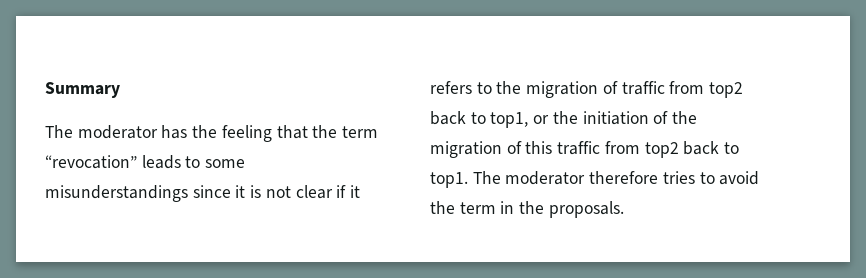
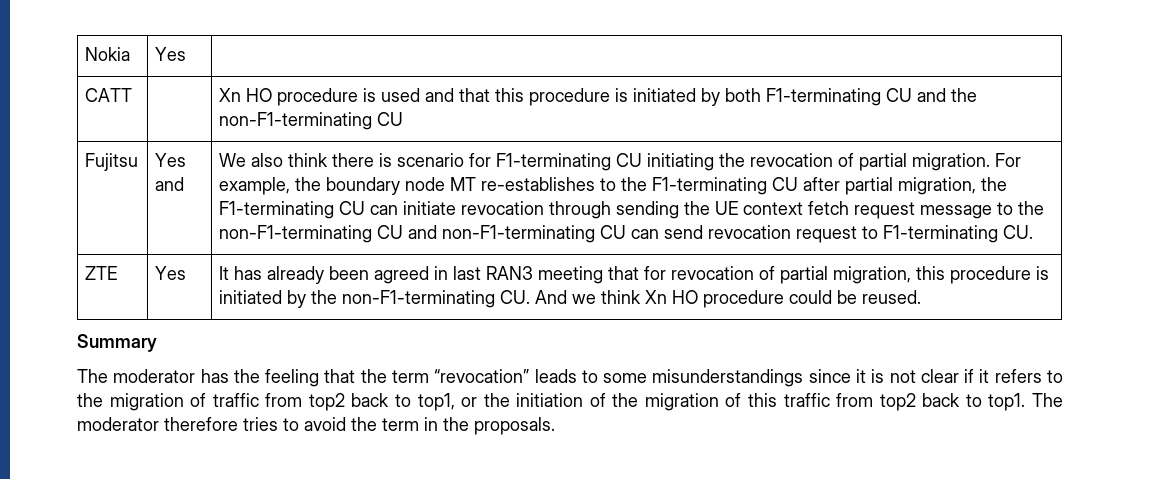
(45, 90) none -> [85,47,131,61] [155,47,187,61] [85,88,133,102] [219,88,978,106] [219,112,404,130] [85,153,139,171] [155,153,187,167] [155,177,185,191] [219,153,1022,171] [219,177,1008,195] [219,201,1045,219] [219,225,1034,243] [85,266,118,280] [155,266,187,280] [219,266,1050,284] [219,290,922,308] Nokia | Yes | // CATT | | Xn HO procedure is used and that this procedure is initiated by both F1-terminating CU and the non-F1-terminating CU // Fujitsu | Yes and | We also think there is scenario for F1-terminating CU initiating the revocation of partial migration. For example, the boundary node MT re-establishes to the F1-terminating CU after partial migration, the F1-terminating CU can initiate revocation through sending the UE context fetch request message to the non-F1-terminating CU and non-F1-terminating CU can send revocation request to F1-terminating CU. // ZTE | Yes | It has already been agreed in last RAN3 meeting that for revocation of partial migration, this procedure is initiated by the non-F1-terminating CU. And we think Xn HO procedure could be reused. //

